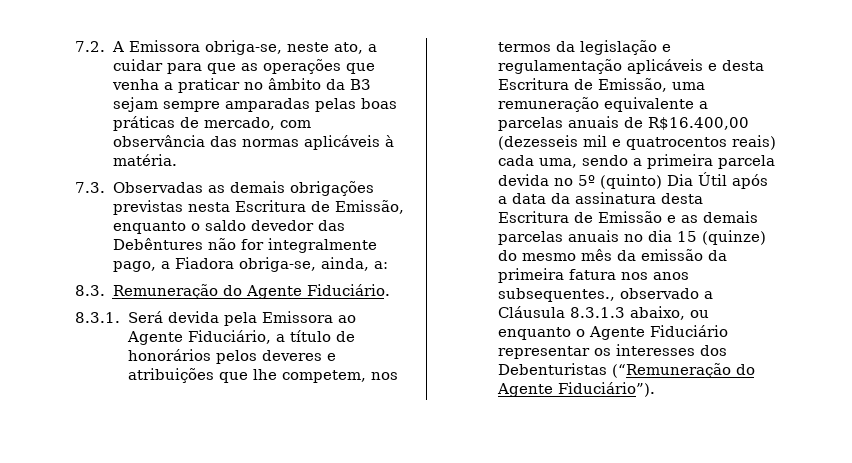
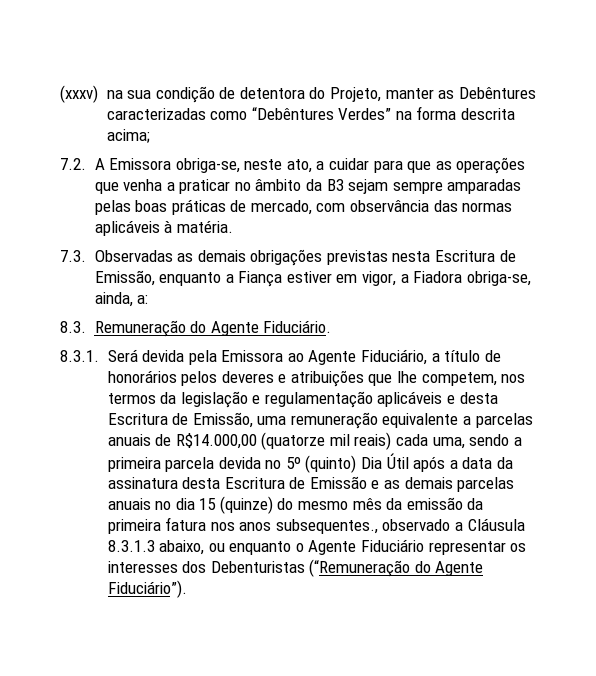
(75, 46) none -> [60,85,536,103] [106,106,516,120] [106,129,150,143] (xxxv) na sua condição de detentora do Projeto, manter as Debêntures caracterizadas como “Debêntures Verdes” na forma descrita acima; //
[190,220,345,231] [112,238,377,253] [112,261,156,272] o saldo devedor das Debêntures não for integralmente pago, -> [225,271,397,287] a Fiança estiver em vigor,
[647,117,749,130] [497,135,727,150] R$16.400,00 (dezesseis mil e quatrocentos -> [175,432,350,450] R$14.000,00 (quatorze mil

